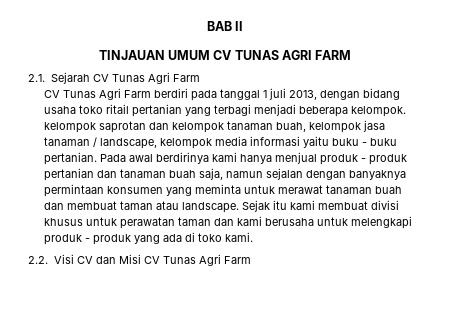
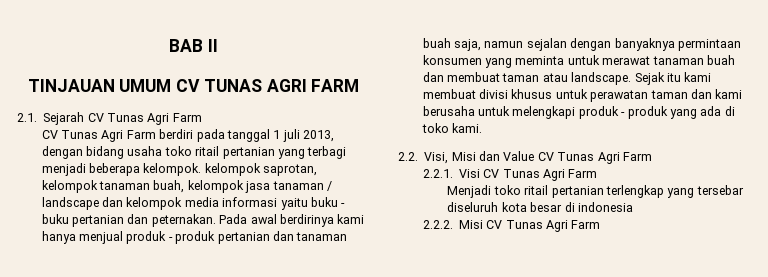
[99,121,170,133] saprotan dan -> [263,164,318,176] saprotan,
[100,138,158,149] landscape, -> [41,197,124,210] landscape dan
[44,152,98,165] pertanian. -> [72,214,216,227] pertanian dan peternakan.
[53,254,116,264] Visi CV dan -> [424,151,652,164] [422,169,598,181] [447,185,744,198] [447,202,633,212] [422,220,453,229] Visi, Misi dan Value CV Tunas Agri Farm // 2.2.1. Visi CV Tunas Agri Farm // Menjadi toko ritail pertanian terlengkap yang tersebar diseluruh kota besar di indonesia // 2.2.2.

